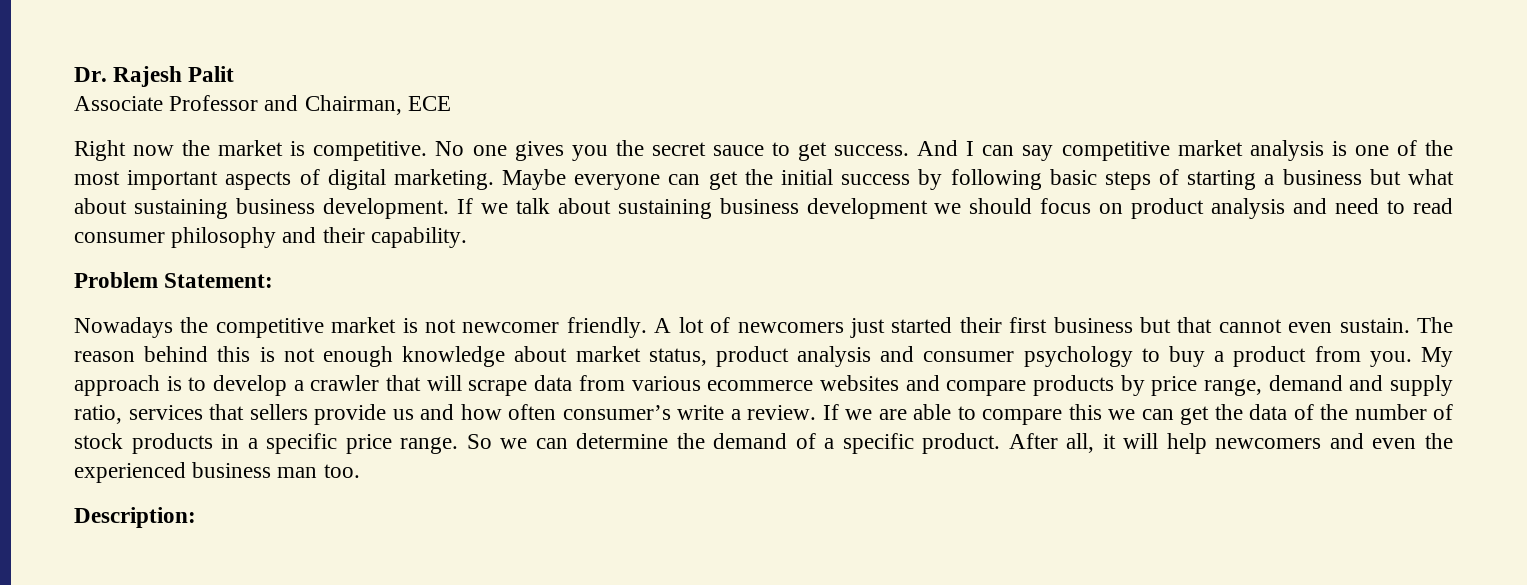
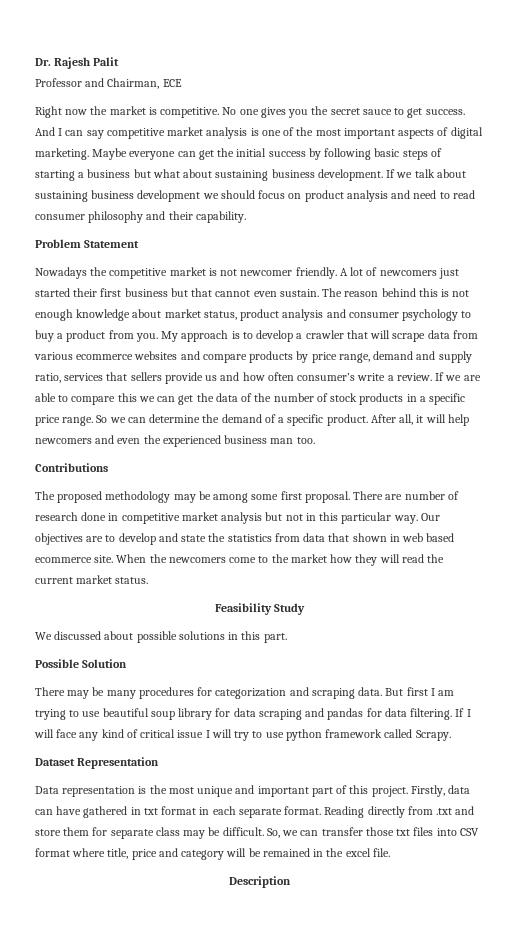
[74,96,163,111] Associate -> (120, 61) none
[164,273,274,288] Statement: -> [84,240,140,248] Statement
[74,507,196,528] Description: -> [35,463,108,472] [35,491,459,503] [35,512,440,524] [35,533,455,545] [35,554,445,566] [35,575,149,584] [214,603,306,615] [35,631,287,643] [35,659,128,668] [35,687,455,699] [35,708,471,720] [34,729,451,741] [35,757,160,769] [35,785,471,797] [35,806,475,818] [35,827,479,839] [35,848,390,860] [229,876,291,888] Contributions // The proposed methodology may be among some first proposal. There are number of research done in competitive market analysis but not in this particular way. Our objectives are to develop and state the statistics from data that shown in web based ecommerce site. When the newcomers come to the market how they will read the current market status. // Feasibility Study // We discussed about possible solutions in this part. // Possible Solution // There may be many procedures for categorization and scraping data. But first I am trying to use beautiful soup library for data scraping and pandas for data filtering. If I will face any kind of critical issue I will try to use python framework called Scrapy. // Dataset Representation // Data representation is the most unique and important part of this project. Firstly, data can have gathered in txt format in each separate format. Reading directly from .txt and store them for separate class may be difficult. So, we can transfer those txt files into CSV format where title, price and category will be remained in the excel file. // Description

